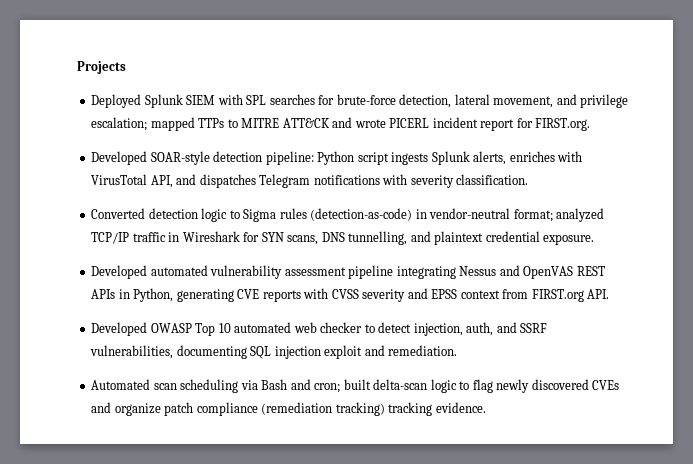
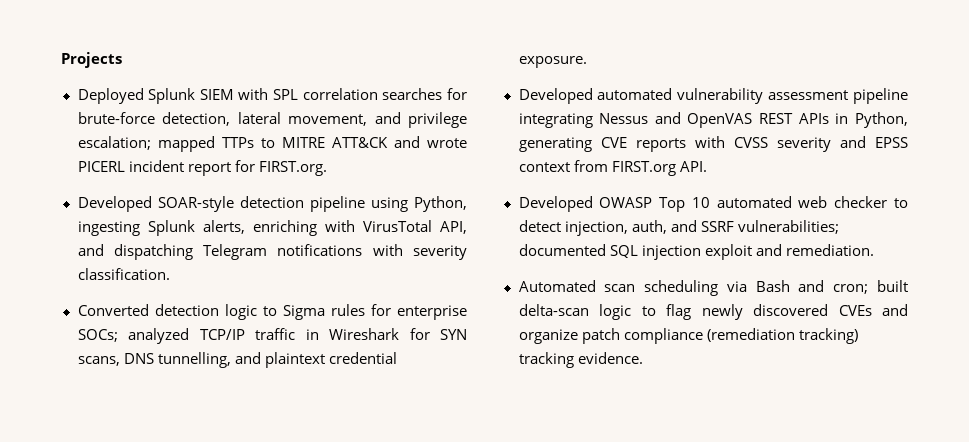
(267, 100) none -> [302,88,378,100] correlation
[265,151,429,165] pipeline: Python script ingests -> [309,196,467,212] [77,221,140,236] pipeline using Python, ingesting
[509,151,555,162] enriches -> [252,220,317,236] enriching
[199,174,256,188] dispatches -> [113,244,193,260] dispatching
[310,208,553,222] (detection-as-code) in vendor-neutral format; -> [370,304,467,320] [77,329,118,342] for enterprise SOCs;
[90,345,247,359] vulnerabilities, documenting -> [737,220,839,234] [518,244,606,256] vulnerabilities; documented

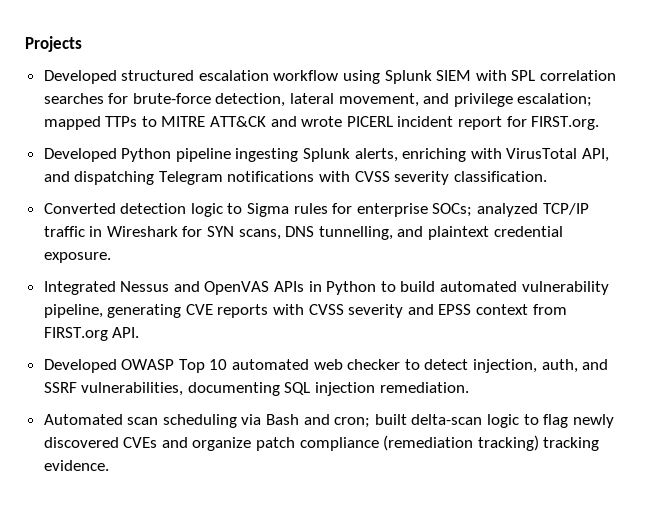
[77,88,144,104] Deployed -> [43,70,381,84] Developed structured escalation workflow using
[157,196,467,212] SOAR-style detection pipeline using Python, -> [121,148,231,162] Python pipeline
(403, 250) none -> [354,171,390,182] CVSS
[518,88,908,104] [518,113,593,128] Developed automated vulnerability assessment pipeline integrating -> [43,281,116,295] Integrated
[759,113,794,124] REST -> (270, 288) none
[855,112,909,128] Python, -> [326,281,609,295] [43,304,103,318] Python to build automated vulnerability pipeline,
[737,220,839,234] [518,244,782,260] vulnerabilities; documented SQL injection exploit and -> [81,382,376,396] vulnerabilities, documenting SQL injection

